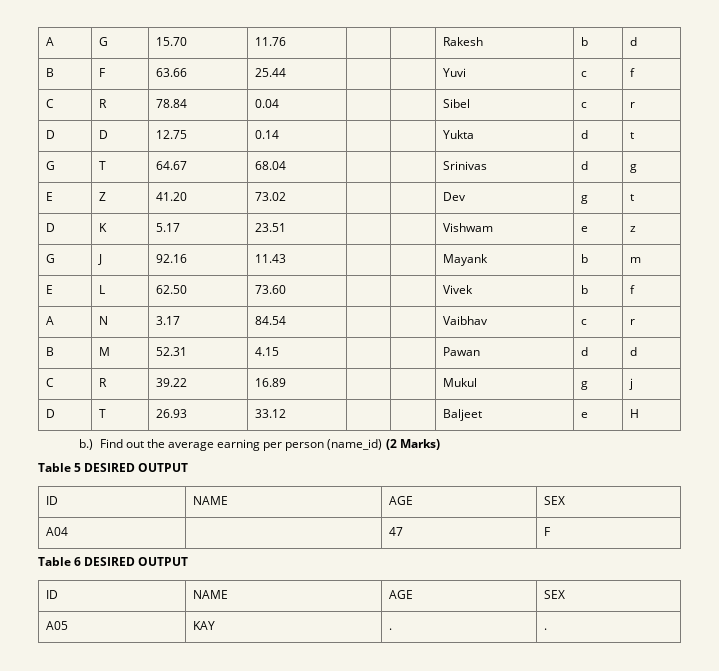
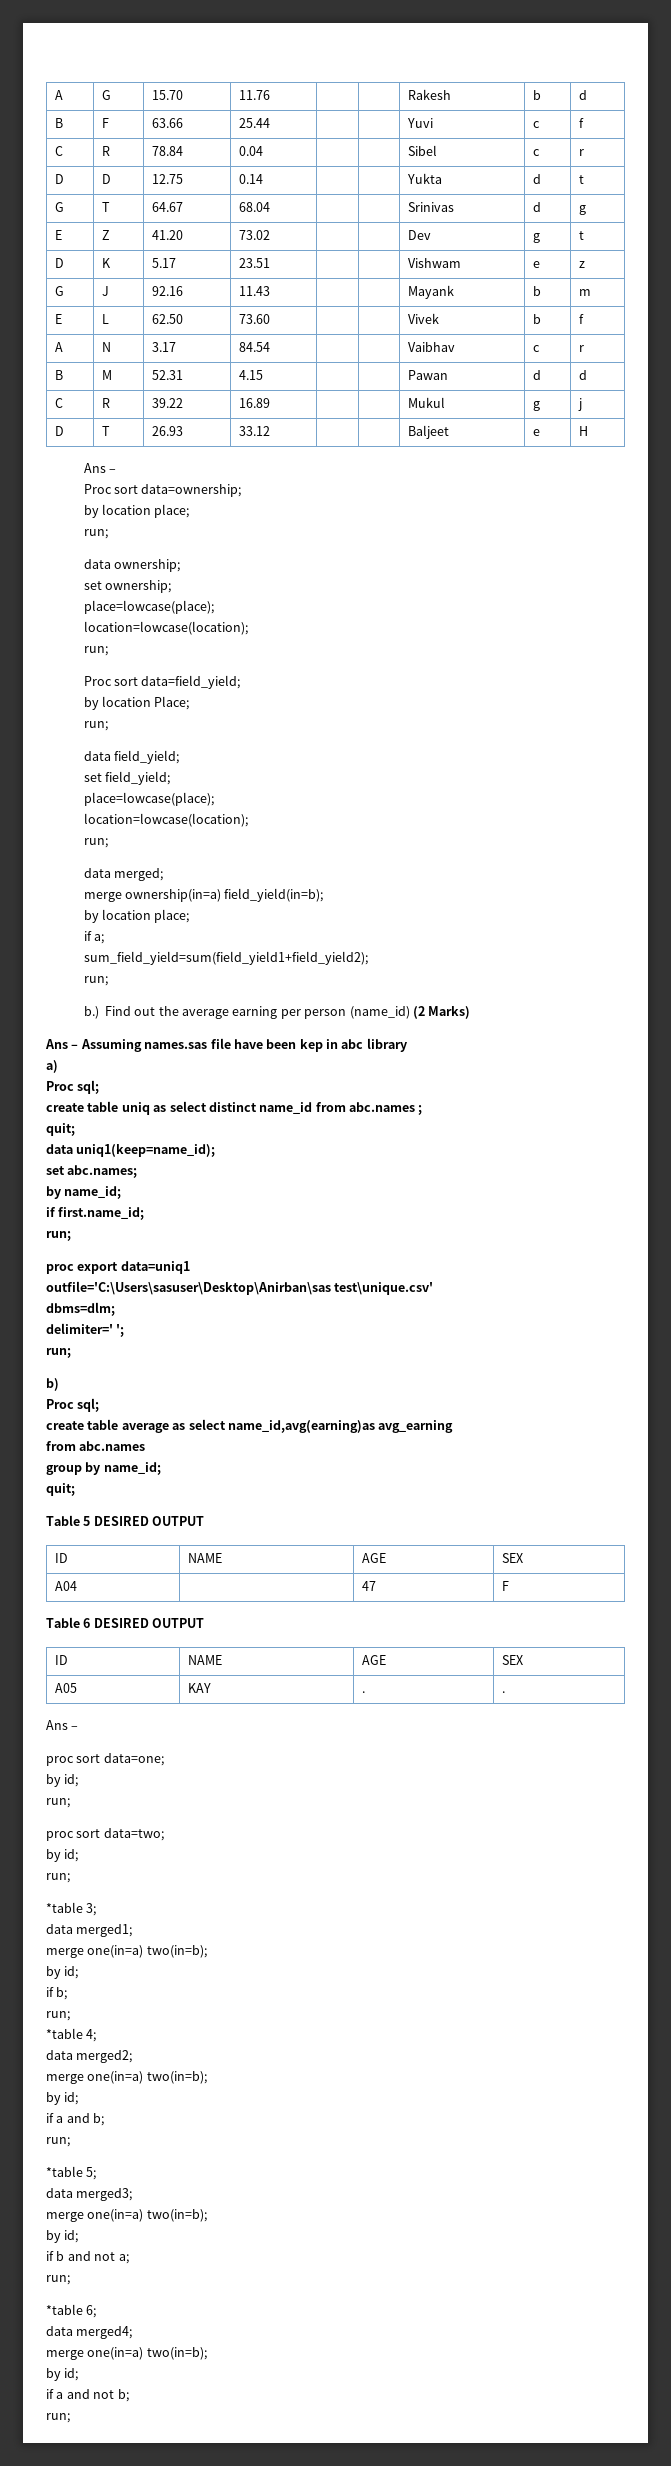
(639, 413) none -> [83,463,117,473] [83,484,242,497] [83,504,190,518] [83,529,108,539] [83,559,181,572] [83,580,172,593] [83,600,214,614] [83,621,248,635] [83,646,108,656] [83,675,241,689] [83,696,190,710] [83,721,108,731] [83,750,180,764] [83,771,171,785] [83,792,214,806] [83,813,248,827] [83,838,108,848] [83,868,164,881] [83,888,324,902] [83,909,190,923] [83,931,105,944] [83,951,368,965] [83,976,108,986] // Ans – // Proc sort data=ownership; // by location place; // run; // data ownership; // set ownership; // place=lowcase(place); // location=lowcase(location); // run; // Proc sort data=field_yield; // by location Place; // run; // data field_yield; // set field_yield; // place=lowcase(place); // location=lowcase(location); // run; // data merged; // merge ownership(in=a) field_yield(in=b); // by location place; // if a; // sum_field_yield=sum(field_yield1+field_yield2); // run;
(440, 444) none -> [45,1038,407,1052] [46,1060,58,1073] [46,1080,100,1094] [46,1101,423,1115] [46,1123,75,1136] [46,1144,216,1157] [46,1165,138,1178] [46,1186,122,1199] [46,1207,145,1220] [46,1231,71,1241] [46,1261,190,1274] [46,1281,434,1295] [46,1302,115,1316] [46,1323,125,1337] [46,1348,71,1358] [46,1378,59,1391] [46,1398,100,1412] [46,1419,454,1433] [46,1441,146,1451] [46,1462,161,1475] [46,1483,75,1496] // Ans – Assuming names.sas file have been kep in abc library // a) // Proc sql; // create table uniq as select distinct name_id from abc.names ; // quit; // data uniq1(keep=name_id); // set abc.names; // by name_id; // if first.name_id; // run; // proc export data=uniq1 // outfile='C:\Users\sasuser\Desktop\Anirban\sas test\unique.csv' // dbms=dlm; // delimiter=' '; // run; // b) // Proc sql; // create table average as select name_id,avg(earning)as avg_earning // from abc.names // group by name_id; // quit;
(547, 629) none -> [46,1720,79,1730] [46,1753,164,1766] [46,1774,79,1787] [46,1798,70,1808] [46,1828,164,1841] [46,1849,79,1862] [46,1873,70,1883] [46,1902,97,1916] [46,1924,133,1937] [46,1945,207,1958] [46,1966,79,1979] [46,1987,68,2000] [46,2011,70,2021] [46,2028,97,2042] [46,2050,133,2063] [46,2071,207,2084] [46,2092,79,2105] [46,2113,105,2126] [46,2137,70,2147] [46,2166,97,2180] [46,2188,133,2201] [46,2209,207,2222] [46,2230,79,2243] [46,2251,129,2264] [46,2275,70,2285] [46,2304,97,2318] [46,2326,133,2339] [46,2347,207,2360] [46,2368,79,2381] [46,2389,129,2402] [46,2413,70,2423] // Ans – // proc sort data=one; // by id; // run; // proc sort data=two; // by id; // run; // *table 3; // data merged1; // merge one(in=a) two(in=b); // by id; // if b; // run; // *table 4; // data merged2; // merge one(in=a) two(in=b); // by id; // if a and b; // run; // *table 5; // data merged3; // merge one(in=a) two(in=b); // by id; // if b and not a; // run; // *table 6; // data merged4; // merge one(in=a) two(in=b); // by id; // if a and not b; // run;

